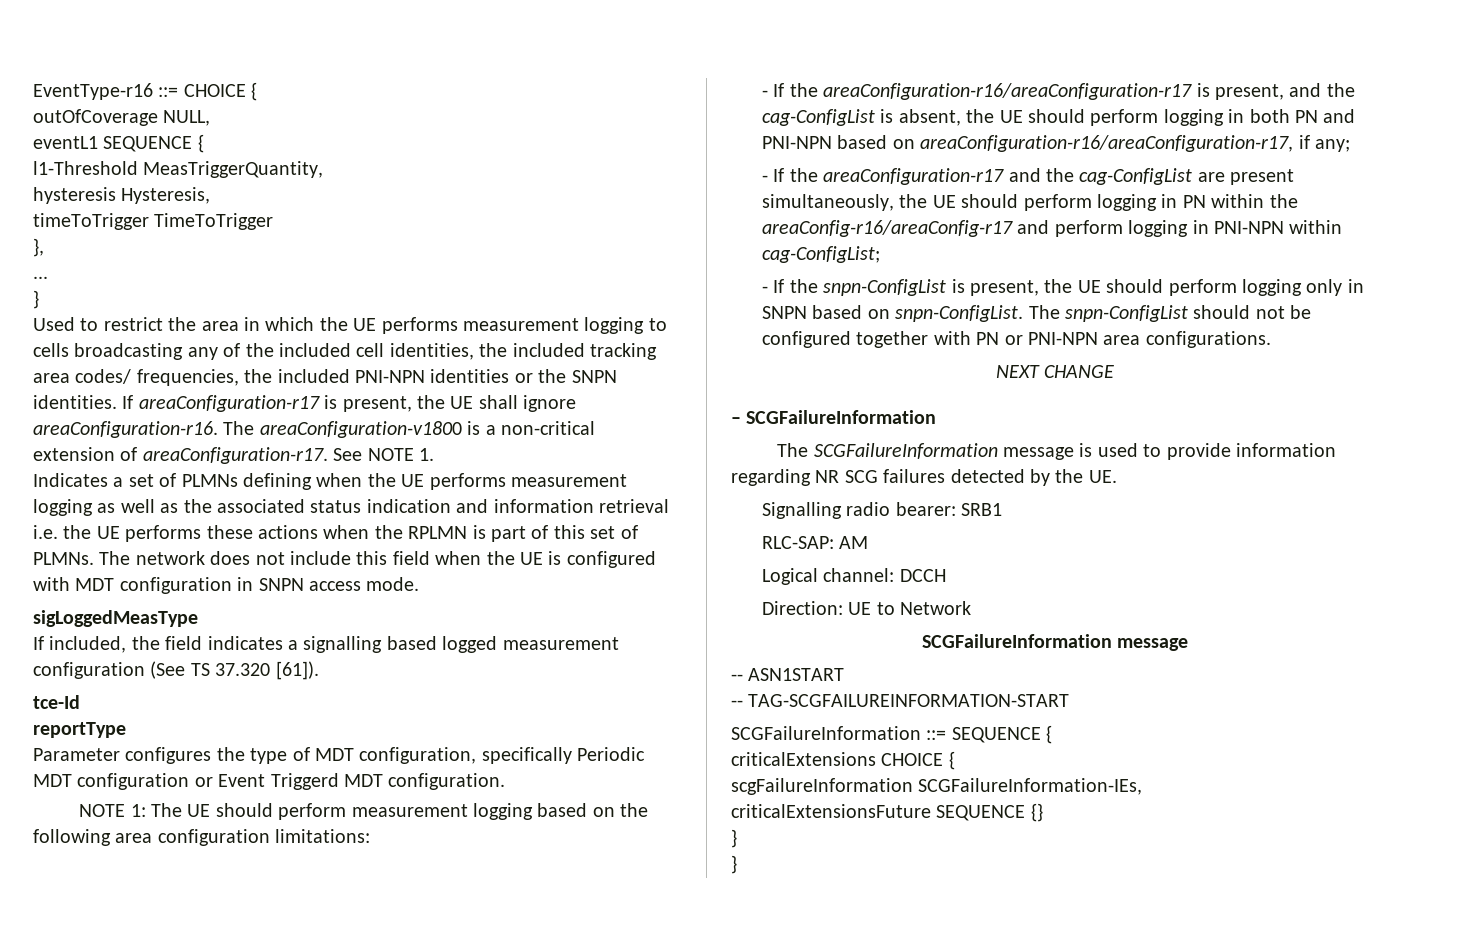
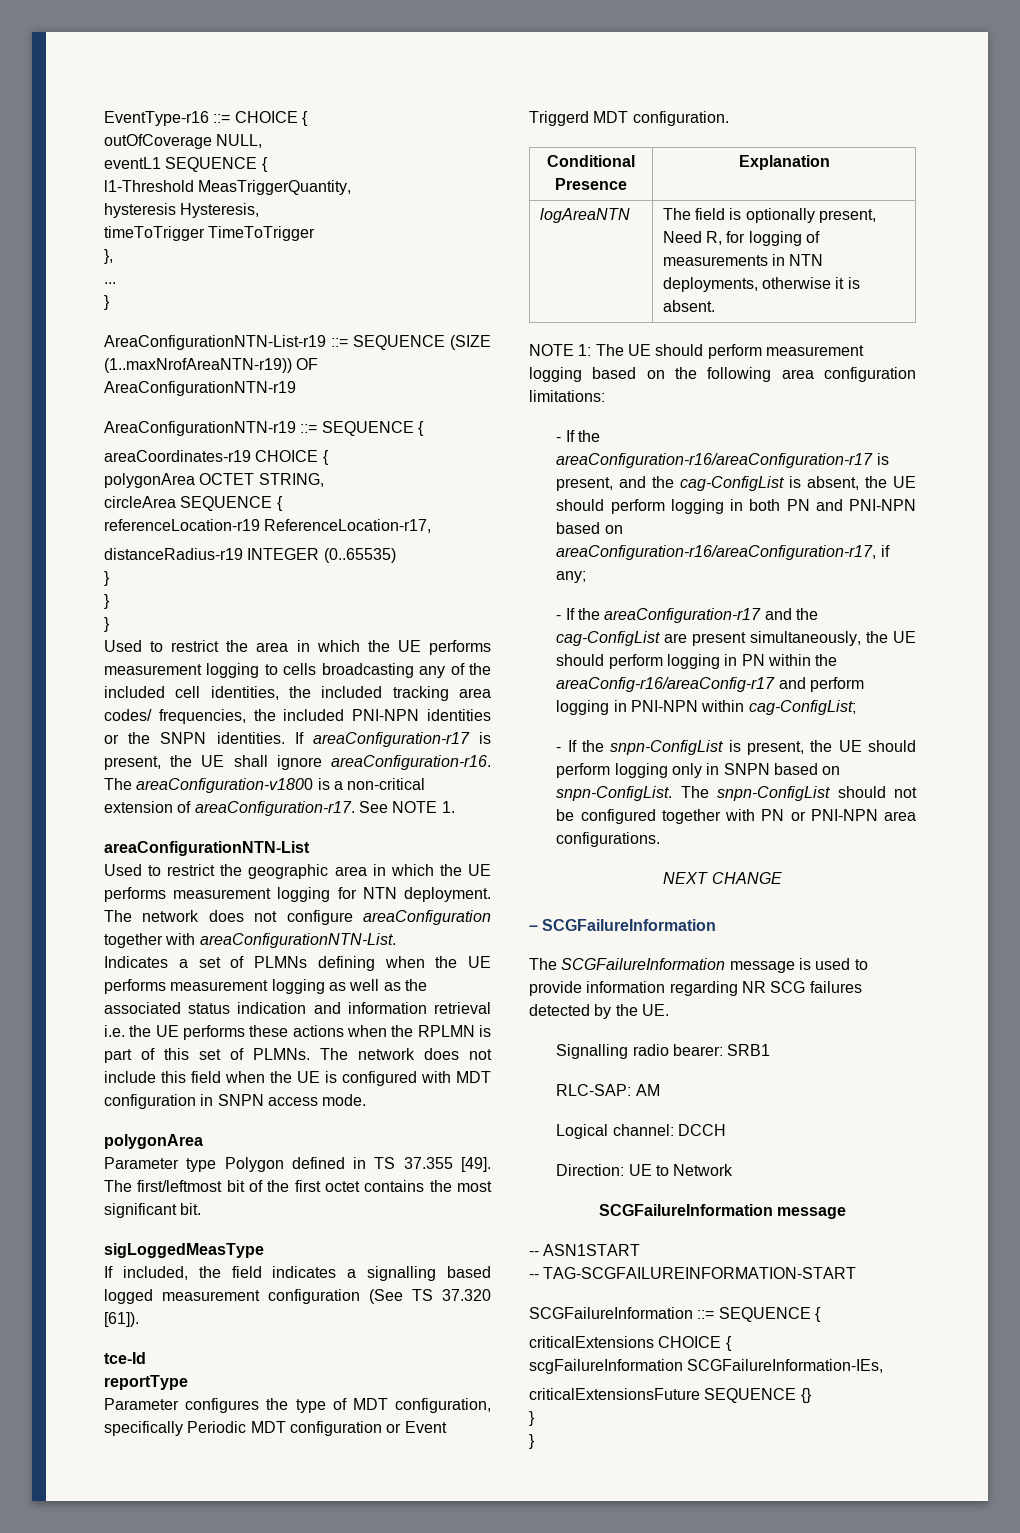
(39, 299) none -> [104,335,491,350] [104,358,319,373] [104,381,296,396] [104,421,424,436] [104,450,329,465] [104,473,324,488] [104,496,283,511] [104,519,432,533] [104,548,396,563] [104,571,110,586] [104,594,110,609] [104,617,110,632] // AreaConfigurationNTN-List-r19 ::= SEQUENCE (SIZE (1..maxNrofAreaNTN-r19)) OF AreaConfigurationNTN-r19 // AreaConfigurationNTN-r19 ::= SEQUENCE { // areaCoordinates-r19 CHOICE { // polygonArea OCTET STRING, // circleArea SEQUENCE { // referenceLocation-r19 ReferenceLocation-r17, // distanceRadius-r19 INTEGER (0..65535) // } // } // }
(434, 454) none -> [104,841,310,856] [104,864,491,879] [104,887,491,902] [104,910,492,925] [104,933,396,948] // areaConfigurationNTN-List // Used to restrict the geographic area in which the UE performs measurement logging for NTN deployment. The network does not configure areaConfiguration together with areaConfigurationNTN-List.
(420, 584) none -> [104,1134,203,1149] [104,1157,491,1172] [104,1180,492,1192] [104,1203,202,1218] // polygonArea // Parameter type Polygon defined in TS 37.355 [49]. The first/leftmost bit of the first octet contains the most significant bit.
(506, 781) none -> [547,155,635,167] [555,178,627,190] [738,155,830,170] [539,208,630,223] [662,208,877,223] [662,231,821,246] [662,254,824,266] [662,277,860,292] [662,300,715,312] // Conditional Presence | Explanation // logAreaNTN | The field is optionally present, Need R, for logging of measurements in NTN deployments, otherwise it is absent.

